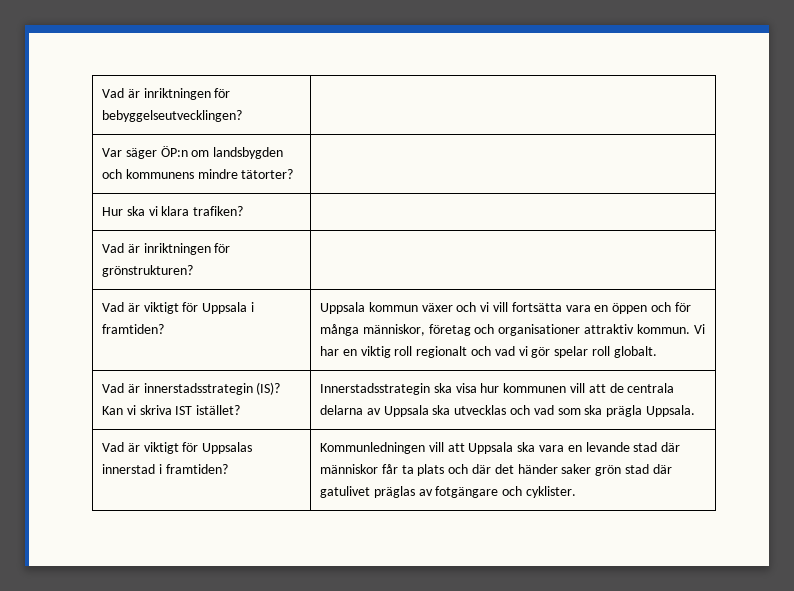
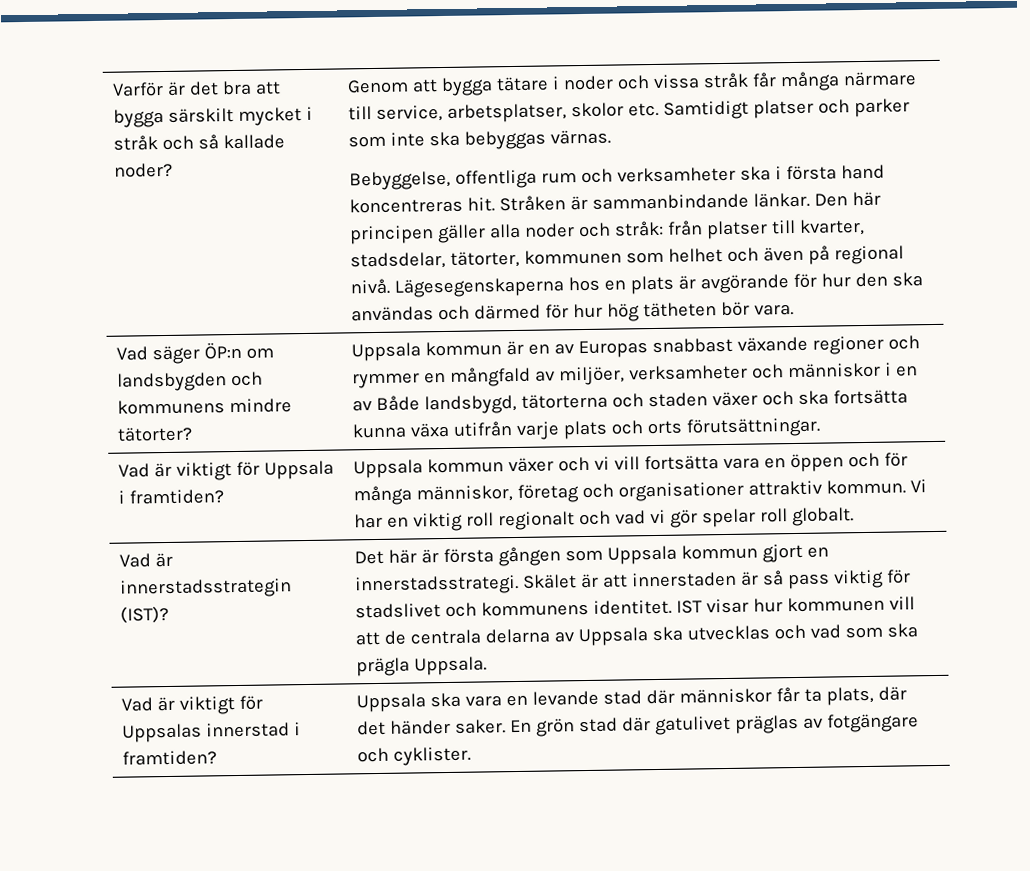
[102,88,231,100] [102,110,243,122] [102,148,123,157] Vad är inriktningen för bebyggelseutvecklingen? | // Var -> [112,80,282,97] [113,106,314,128] [113,134,286,151] [114,162,174,178] [347,71,918,97] [348,98,911,123] [348,129,612,150] [349,164,886,191] [349,191,882,214] [349,218,866,245] [350,245,905,270] [350,272,924,298] [351,301,795,322] [116,346,149,361] Varför är det bra att bygga särskilt mycket i stråk och så kallade noder? | Genom att bygga tätare i noder och vissa stråk får många närmare till service, arbetsplatser, skolor etc. Samtidigt platser och parker som inte ska bebyggas värnas. // Bebyggelse, offentliga rum och verksamheter ska i första hand koncentreras hit. Stråken är sammanbindande länkar. Den här principen gäller alla noder och stråk: från platser till kvarter, stadsdelar, tätorter, kommunen som helhet och även på regional nivå. Lägesegenskaperna hos en plats är avgörande för hur den ska användas och därmed för hur hög tätheten bör vara. // Vad
[102,206,244,216] [102,243,231,255] [102,265,194,277] // Hur ska vi klara trafiken? | // Vad är inriktningen för grönstrukturen? | -> [351,335,921,362] [352,362,919,389] [352,389,909,415] [352,417,822,440] Uppsala kommun är en av Europas snabbast växande regioner och rymmer en mångfald av miljöer, verksamheter och människor i en av Både landsbygd, tätorterna och staden växer och ska fortsätta kunna växa utifrån varje plats och orts förutsättningar.
[256,382,281,395] [102,405,241,415] [320,383,477,395] (IS)? Kan vi skriva IST istället? | Innerstadsstrategin ska visa -> [120,605,170,624] [354,543,830,567] [355,569,912,596] [355,598,750,619] (IST)? | Det här är första gången som Uppsala kommun gjort en innerstadsstrategi. Skälet är att innerstaden är så pass viktig för stadslivet och kommunens identitet. IST visar
[320,442,465,454] Kommunledningen vill att -> (218, 758) none
[417,464,469,476] plats och -> [826,686,875,706] plats,
[561,464,592,474] saker -> [455,719,533,734] saker. En

